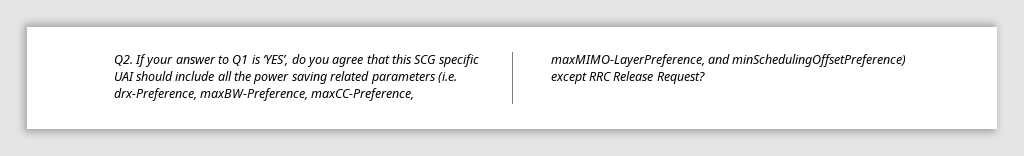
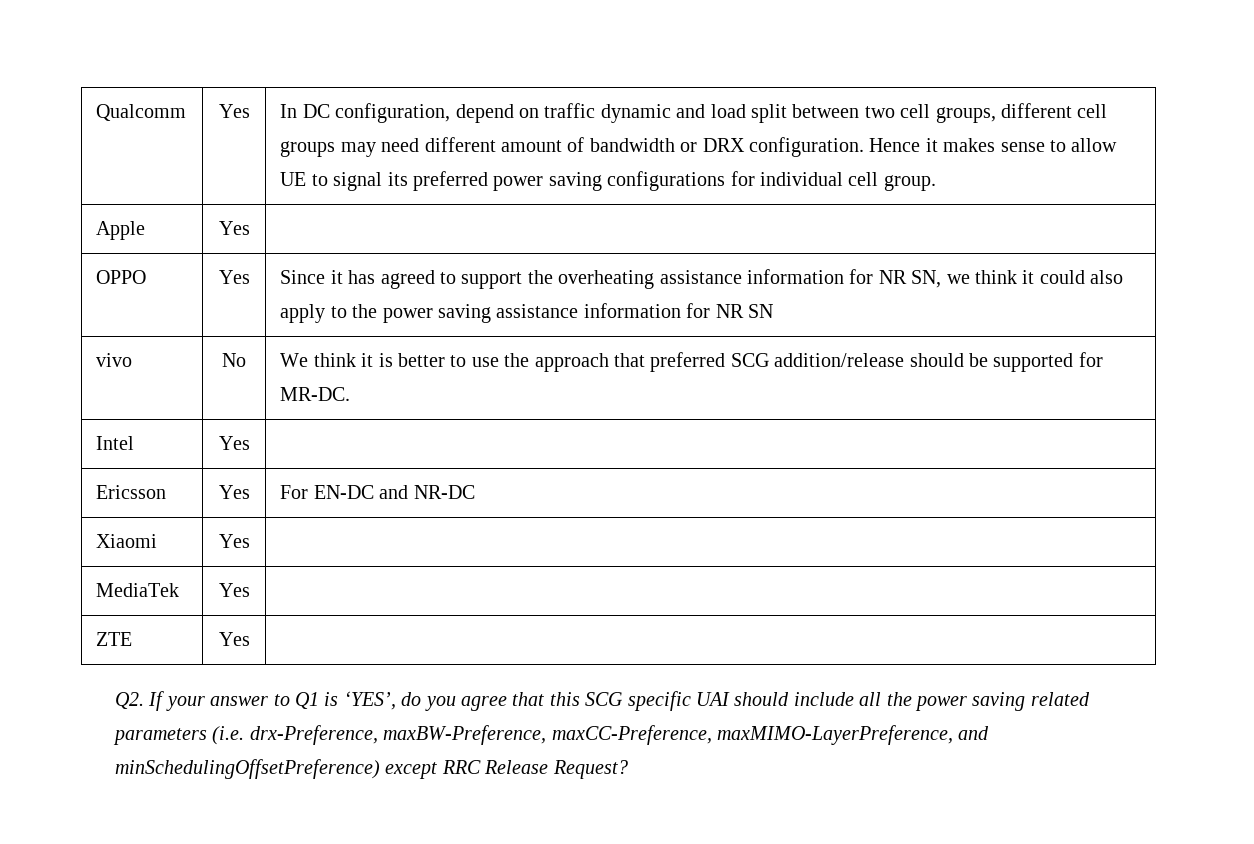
(113, 60) none -> [96,104,187,121] [218,104,250,118] [280,103,1108,123] [280,137,1118,157] [280,171,936,191] [96,221,146,240] [218,221,250,235] [96,270,147,284] [218,270,250,284] [280,269,1124,289] [280,303,773,323] [96,353,133,367] [222,353,246,367] [280,352,1103,372] [280,387,351,401] [96,436,135,450] [218,436,250,450] [96,485,167,499] [218,485,250,499] [280,485,475,499] [96,534,158,548] [218,534,250,548] [96,583,180,597] [218,583,250,597] [96,632,133,646] [218,632,250,646] Qualcomm | Yes | In DC configuration, depend on traffic dynamic and load split between two cell groups, different cell groups may need different amount of bandwidth or DRX configuration. Hence it makes sense to allow UE to signal its preferred power saving configurations for individual cell group. // Apple | Yes | // OPPO | Yes | Since it has agreed to support the overheating assistance information for NR SN, we think it could also apply to the power saving assistance information for NR SN // vivo | No | We think it is better to use the approach that preferred SCG addition/release should be supported for MR-DC. // Intel | Yes | // Ericsson | Yes | For EN-DC and NR-DC // Xiaomi | Yes | // MediaTek | Yes | // ZTE | Yes | //

